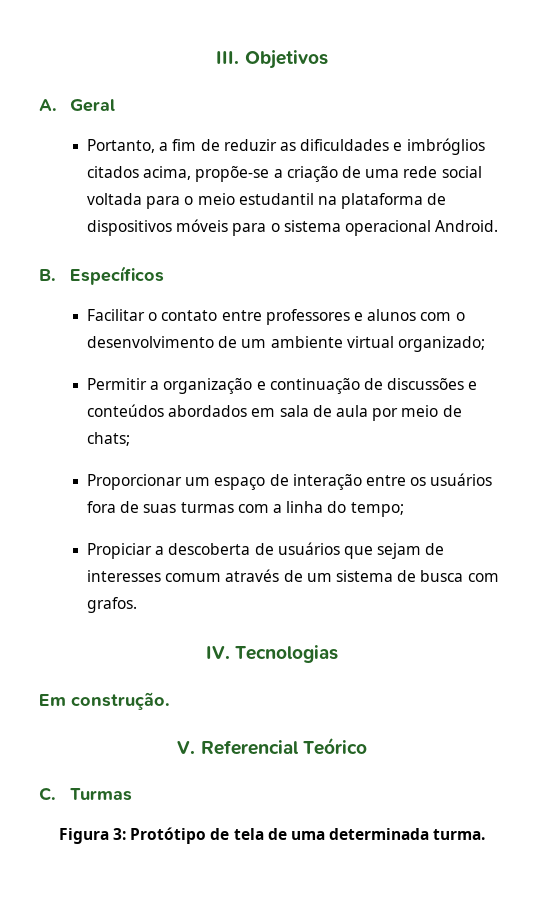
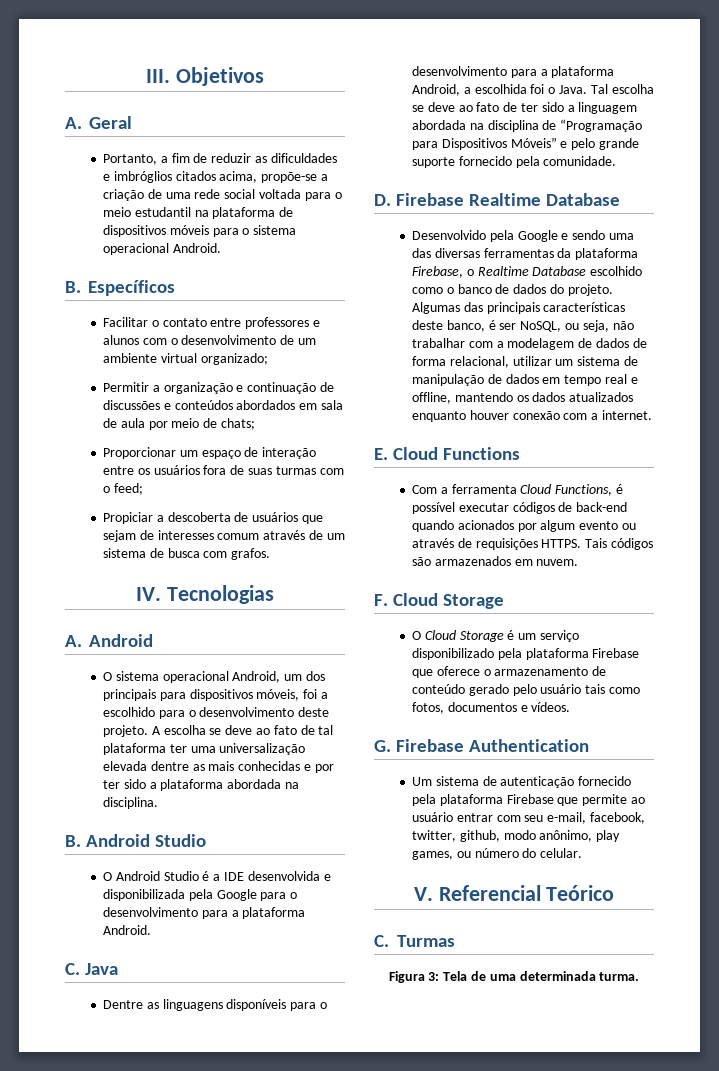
[272,501,404,517] a linha do tempo; -> [103,483,143,495] o feed;
[39,692,170,710] Em construção. -> [65,634,153,647] [103,671,326,683] [103,689,329,701] [103,707,330,719] [103,725,334,737] [103,743,306,755] [103,761,334,773] [103,779,300,791] [103,797,159,809] [65,834,207,847] [103,871,331,881] [103,889,298,901] [103,907,306,919] [103,925,152,935] [65,963,119,975] [103,999,328,1011] [412,66,615,78] [412,84,654,96] [412,102,638,114] [412,119,643,132] [412,137,640,150] [412,156,617,168] [374,193,621,206] [412,230,635,242] [412,248,639,260] [412,266,643,278] [412,284,613,296] [412,302,626,314] [412,320,634,332] [412,338,647,350] [412,356,639,368] [412,374,638,386] [412,392,634,404] [412,410,653,422] [374,447,521,460] [412,484,624,496] [412,502,628,514] [412,520,637,532] [412,538,654,550] [412,556,579,566] [374,593,505,609] [412,630,580,642] [412,648,640,660] [412,666,607,678] [412,684,641,696] [412,702,571,714] [374,739,590,752] [412,776,632,788] [412,794,646,806] [412,812,646,824] [412,830,621,842] [412,848,583,860] A. Android // O sistema operacional Android, um dos principais para dispositivos móveis, foi a escolhido para o desenvolvimento deste projeto. A escolha se deve ao fato de tal plataforma ter uma universalização elevada dentre as mais conhecidas e por ter sido a plataforma abordada na disciplina. // B. Android Studio // O Android Studio é a IDE desenvolvida e disponibilizada pela Google para o desenvolvimento para a plataforma Android. // C. Java // Dentre as linguagens disponíveis para o desenvolvimento para a plataforma Android, a escolhida foi o Java. Tal escolha se deve ao fato de ter sido a linguagem abordada na disciplina de “Programação para Dispositivos Móveis” e pelo grande suporte fornecido pela comunidade. // D. Firebase Realtime Database // Desenvolvido pela Google e sendo uma das diversas ferramentas da plataforma Firebase, o Realtime Database escolhido como o banco de dados do projeto. Algumas das principais características deste banco, é ser NoSQL, ou seja, não trabalhar com a modelagem de dados de forma relacional, utilizar um sistema de manipulação de dados em tempo real e offline, mantendo os dados atualizados enquanto houver conexão com a internet. // E. Cloud Functions // Com a ferramenta Cloud Functions, é possível executar códigos de back-end quando acionados por algum evento ou através de requisições HTTPS. Tais códigos são armazenados em nuvem. // F. Cloud Storage // O Cloud Storage é um serviço disponibilizado pela plataforma Firebase que oferece o armazenamento de conteúdo gerado pelo usuário tais como fotos, documentos e vídeos. // G. Firebase Authentication // Um sistema de autenticação fornecido pela plataforma Firebase que permite ao usuário entrar com seu e-mail, facebook, twitter, github, modo anônimo, play games, ou número do celular.
[130,827,264,844] Protótipo de tela -> [443,971,468,981] Tela

